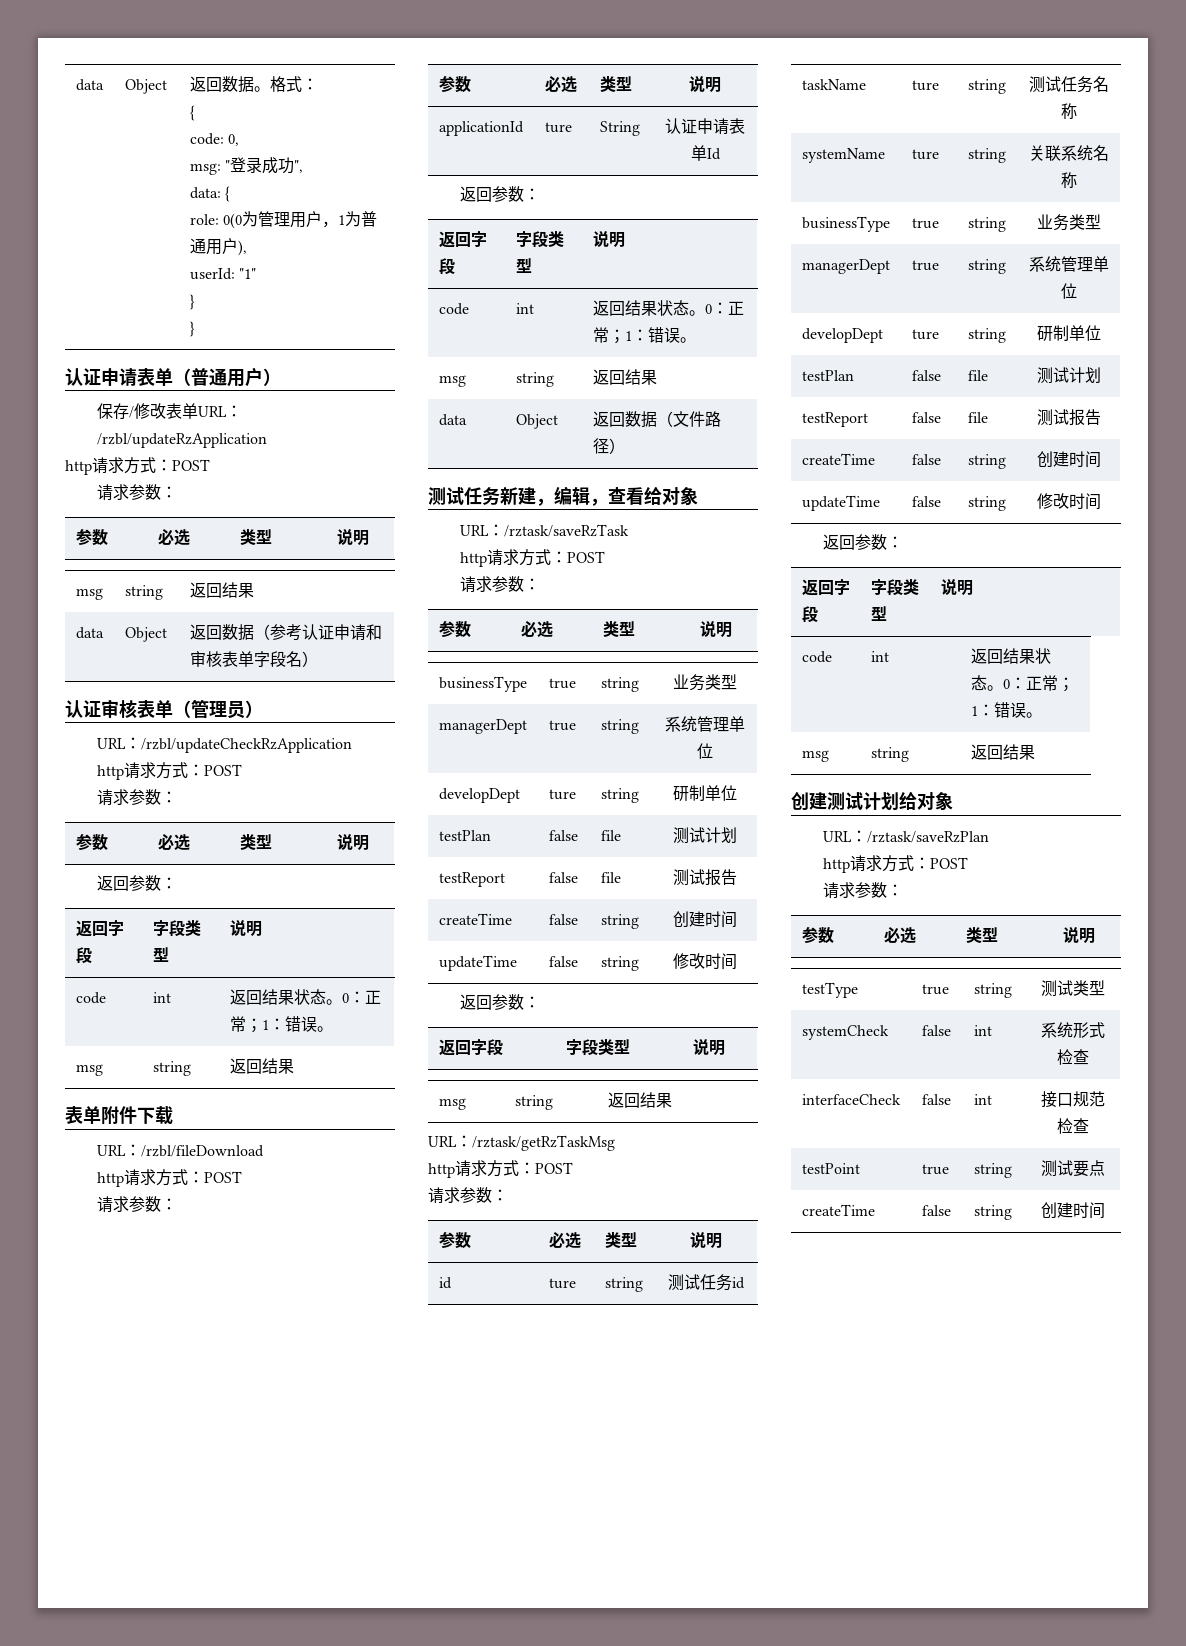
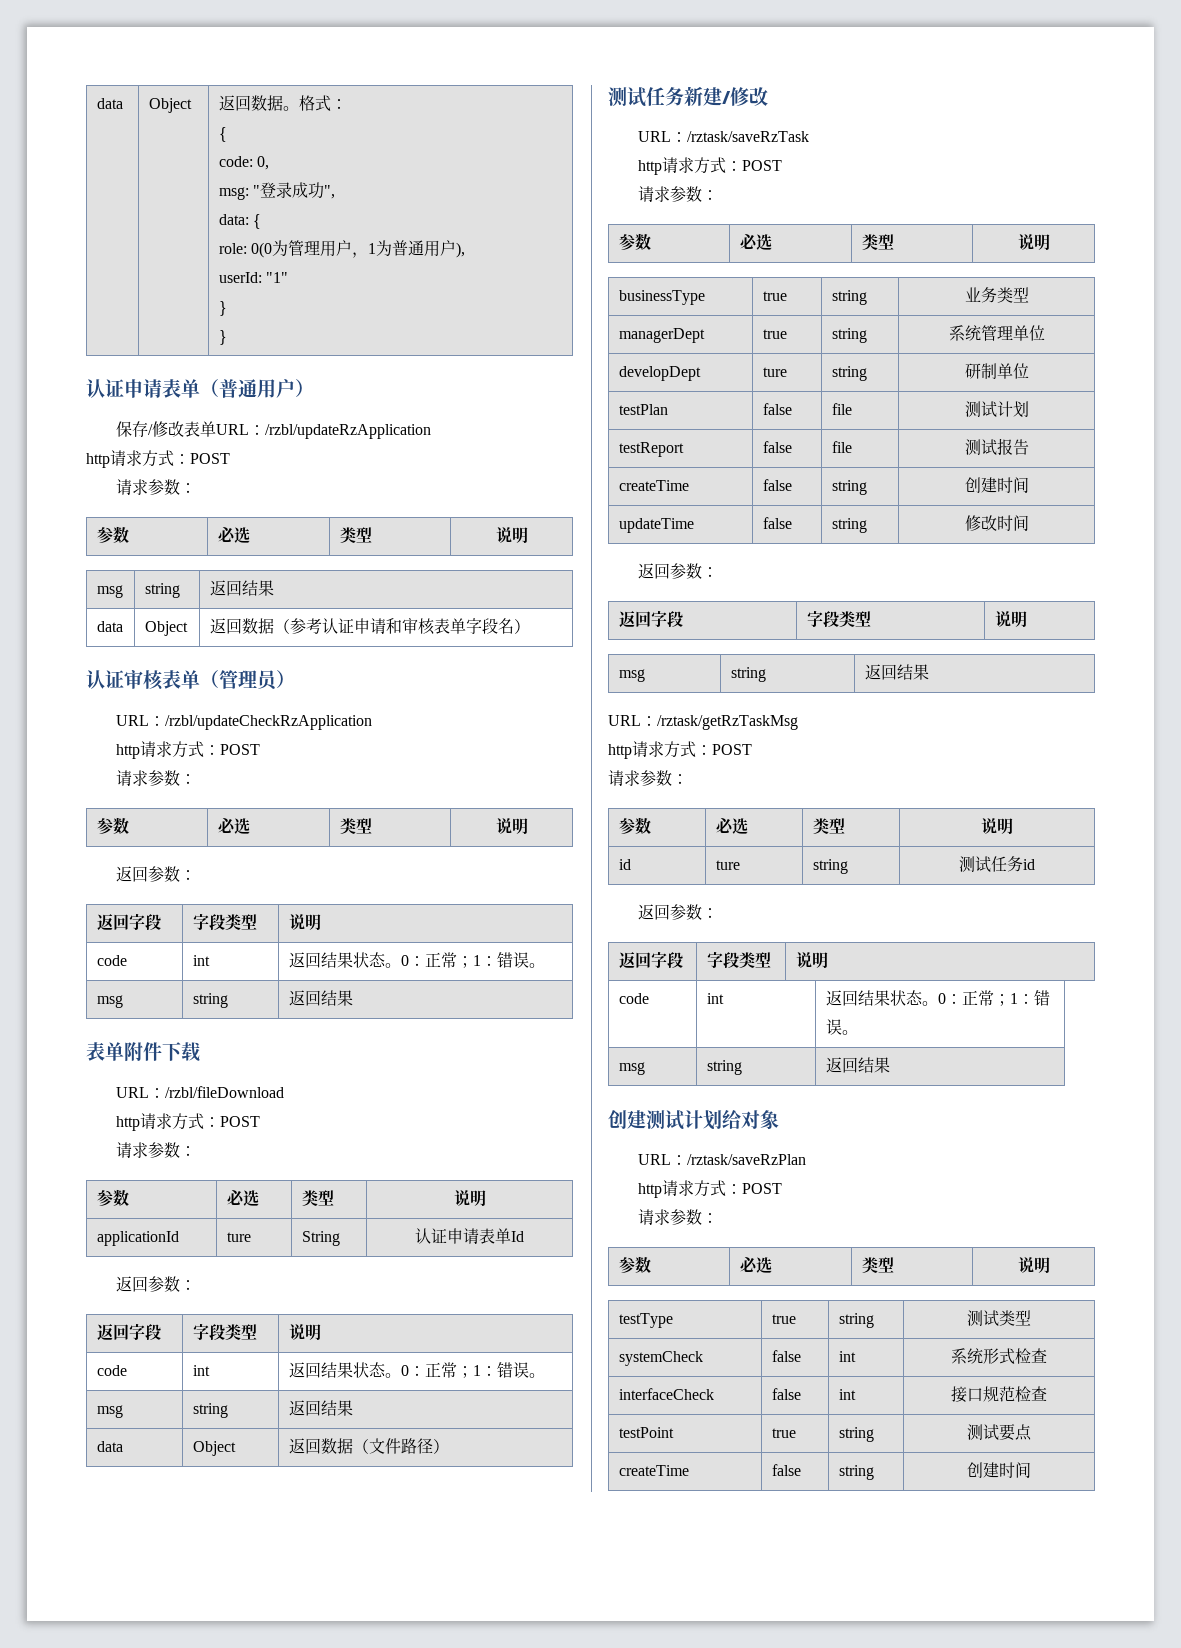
[536,486,698,506] ，编辑，查看给对象 -> [722,87,768,106] /修改
[801,79,866,90] [911,80,939,91] [967,79,1006,94] [1029,76,1109,93] [1061,103,1077,119] [801,148,885,163] [911,149,939,160] [967,148,1006,163] [1029,145,1109,161] [1061,172,1077,188] [801,216,890,232] [911,218,939,229] [967,217,1006,232] [1037,214,1101,231] [801,259,890,274] [911,260,939,271] [967,259,1006,274] [1029,256,1109,272] [1061,283,1077,299] [801,328,883,343] [911,329,939,340] [967,328,1006,343] [1037,325,1101,341] [801,370,854,381] [911,370,941,381] [967,370,988,381] [1037,367,1101,384] [801,412,868,427] [911,412,941,423] [967,412,988,423] [1037,409,1101,426] [801,453,875,465] [911,454,941,465] [967,454,1006,469] [1037,451,1101,468] [801,495,880,511] [911,496,941,507] [967,496,1006,511] [1037,493,1101,510] // taskName | ture | string | 测试任务名称 // systemName | ture | string | 关联系统名称 // businessType | true | string | 业务类型 // managerDept | true | string | 系统管理单位 // developDept | ture | string | 研制单位 // testPlan | false | file | 测试计划 // testReport | false | file | 测试报告 // createTime | false | string | 创建时间 // updateTime | false | string | 修改时间 -> (1035, 864) none

